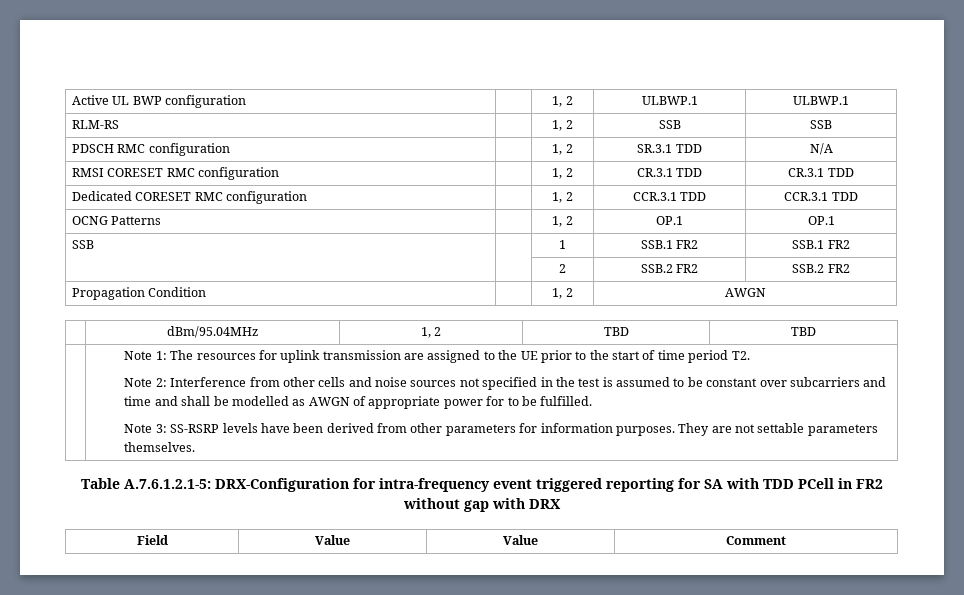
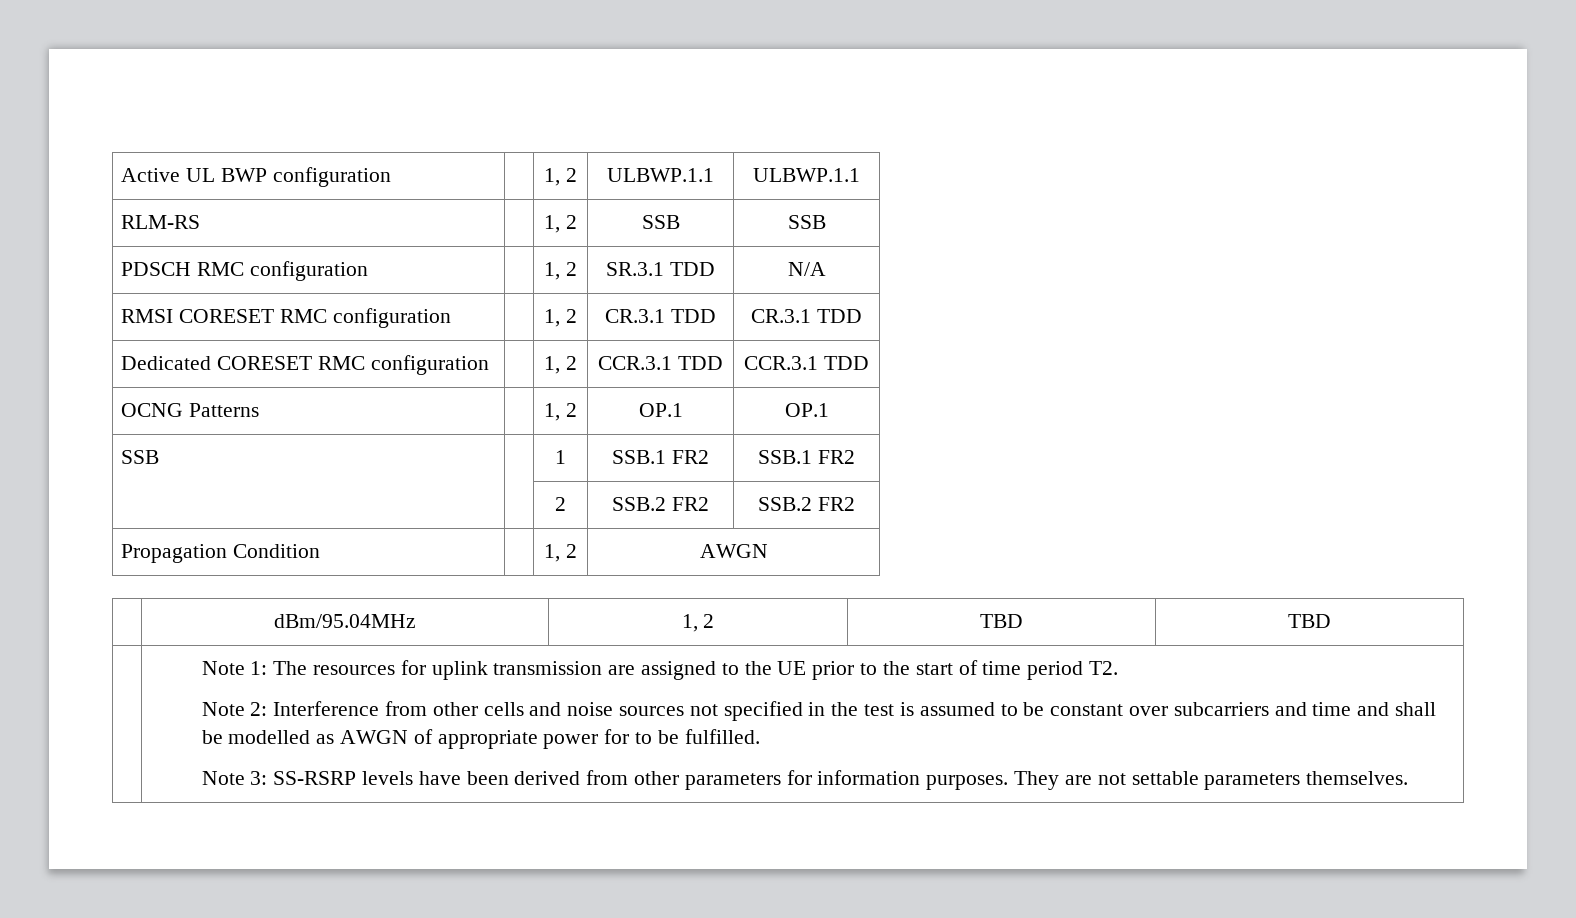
[641,96,698,105] [793,96,849,105] ULBWP.1 | ULBWP.1 -> [607,168,714,182] [753,168,860,182] ULBWP.1.1 | ULBWP.1.1
[80,478,883,492] [402,498,561,512] [136,535,168,545] [315,535,350,545] [503,535,538,545] [726,536,786,545] // Table A.7.6.1.2.1-5: DRX-Configuration for intra-frequency event triggered reporting for SA with TDD PCell in FR2 without gap with DRX // Field | Value | Value | Comment -> (1409, 778) none

